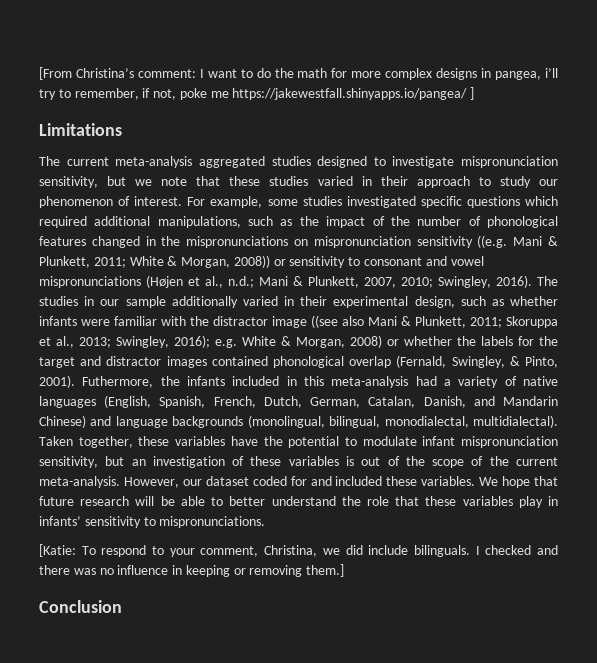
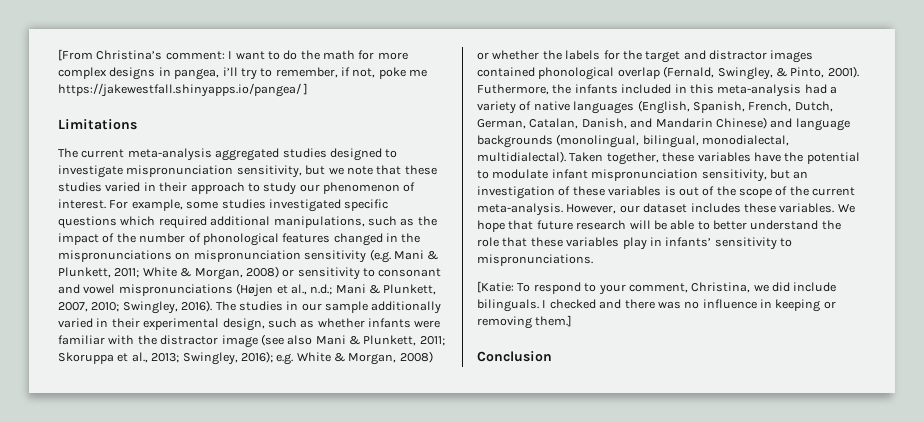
[477,235,508,248] ((e.g. -> [369,249,391,263] (e.g.
[233,255,270,268] 2008)) -> [245,266,279,278] 2008)
[311,315,338,328] ((see -> [260,334,284,346] (see
[252,476,383,486] coded for and included -> [690,203,741,213] includes

